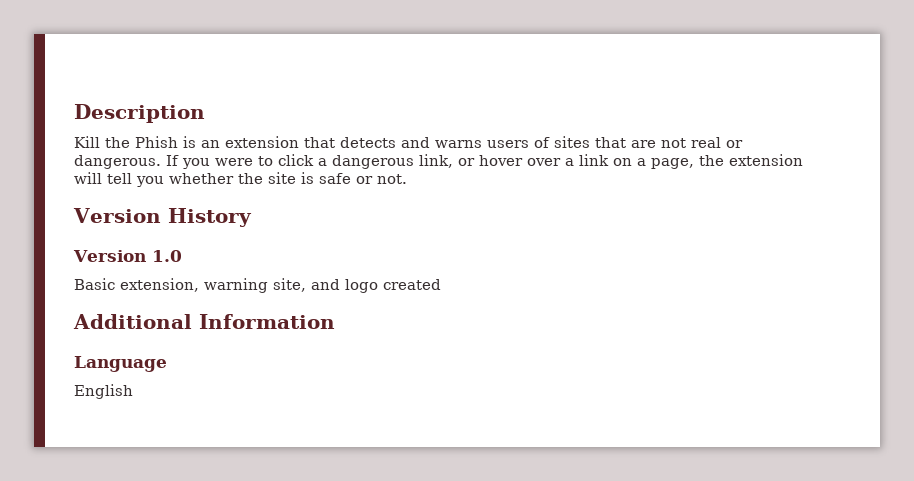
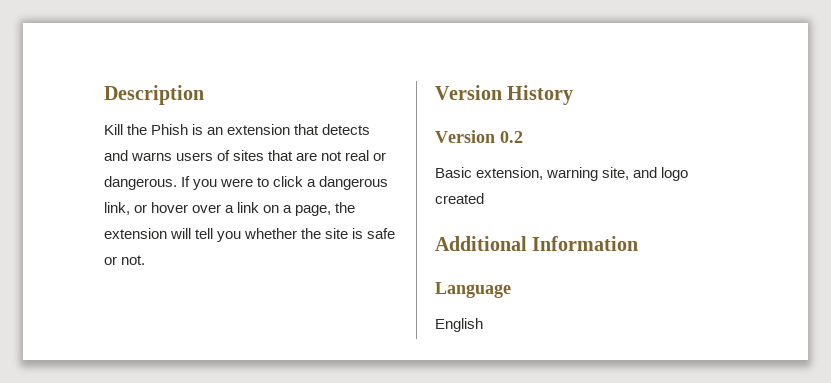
[151,250,182,262] 1.0 -> [500,131,523,143] 0.2

